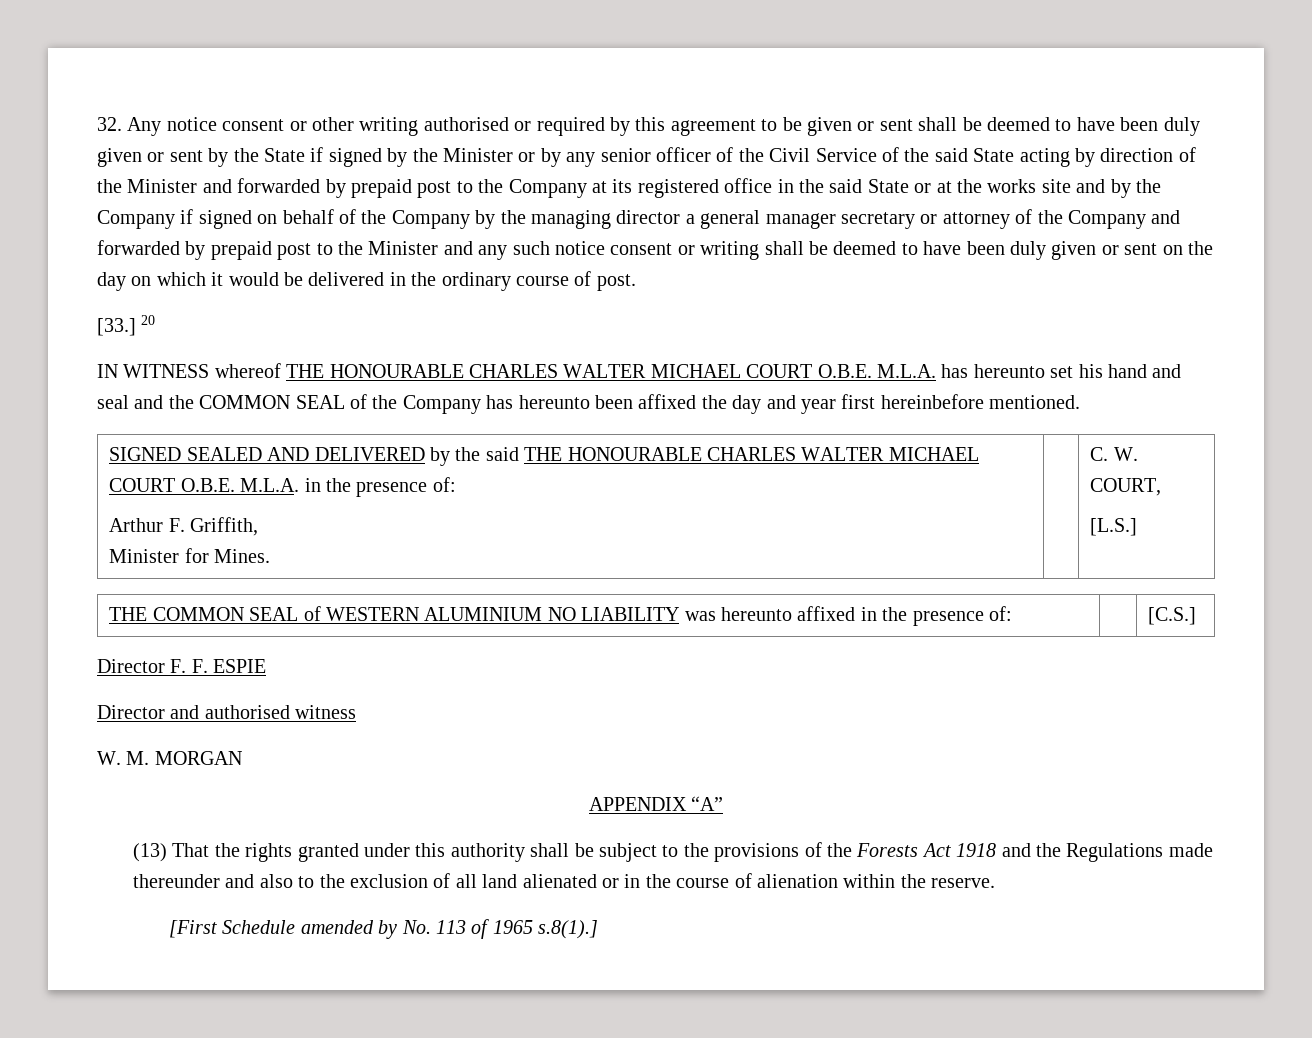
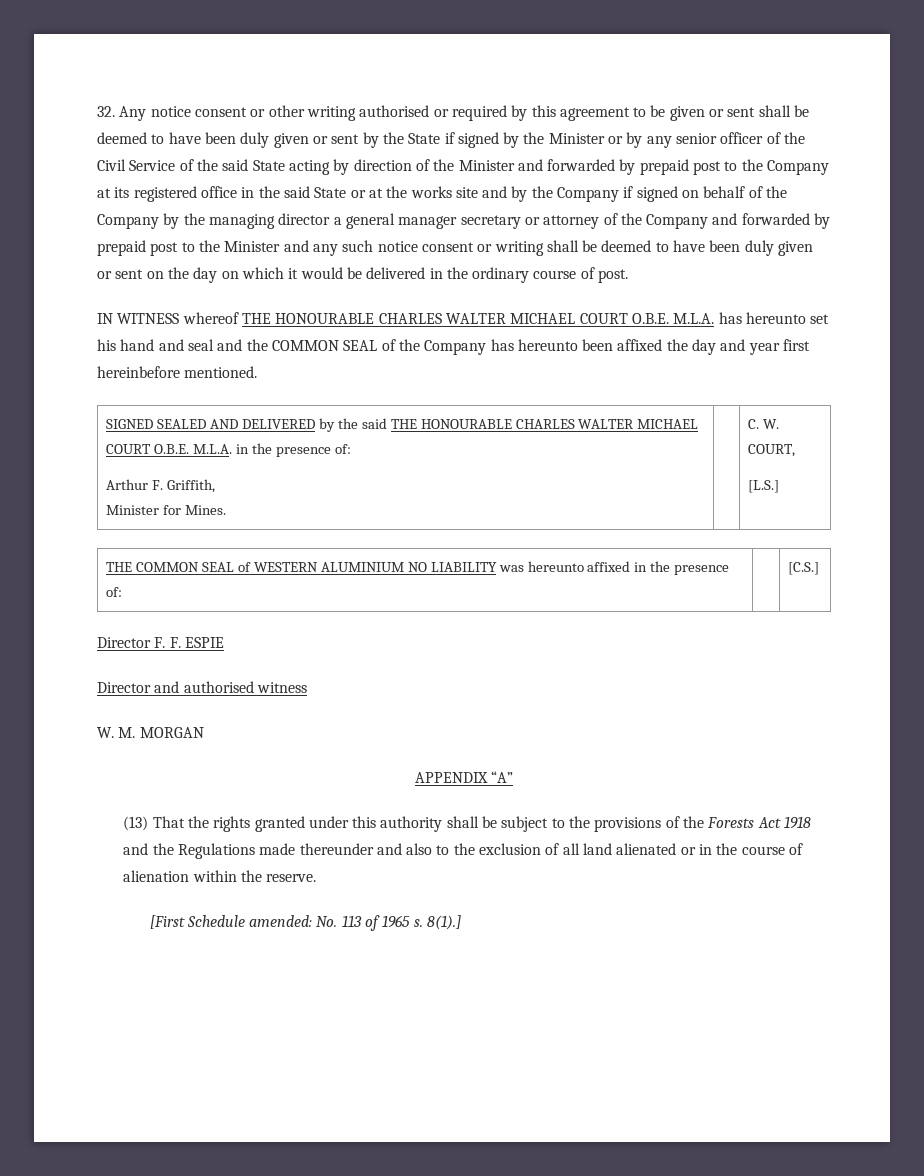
[97,315,156,336] // [33.] 20 -> (629, 276) none
[300,920,398,939] amended by -> [249,915,313,927] amended:
[538,920,599,939] s.8(1).] -> [413,915,462,930] s. 8(1).]

